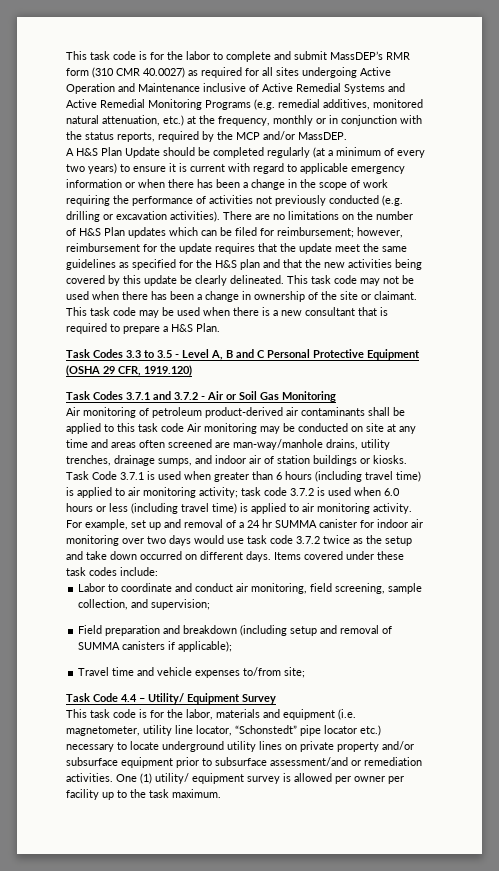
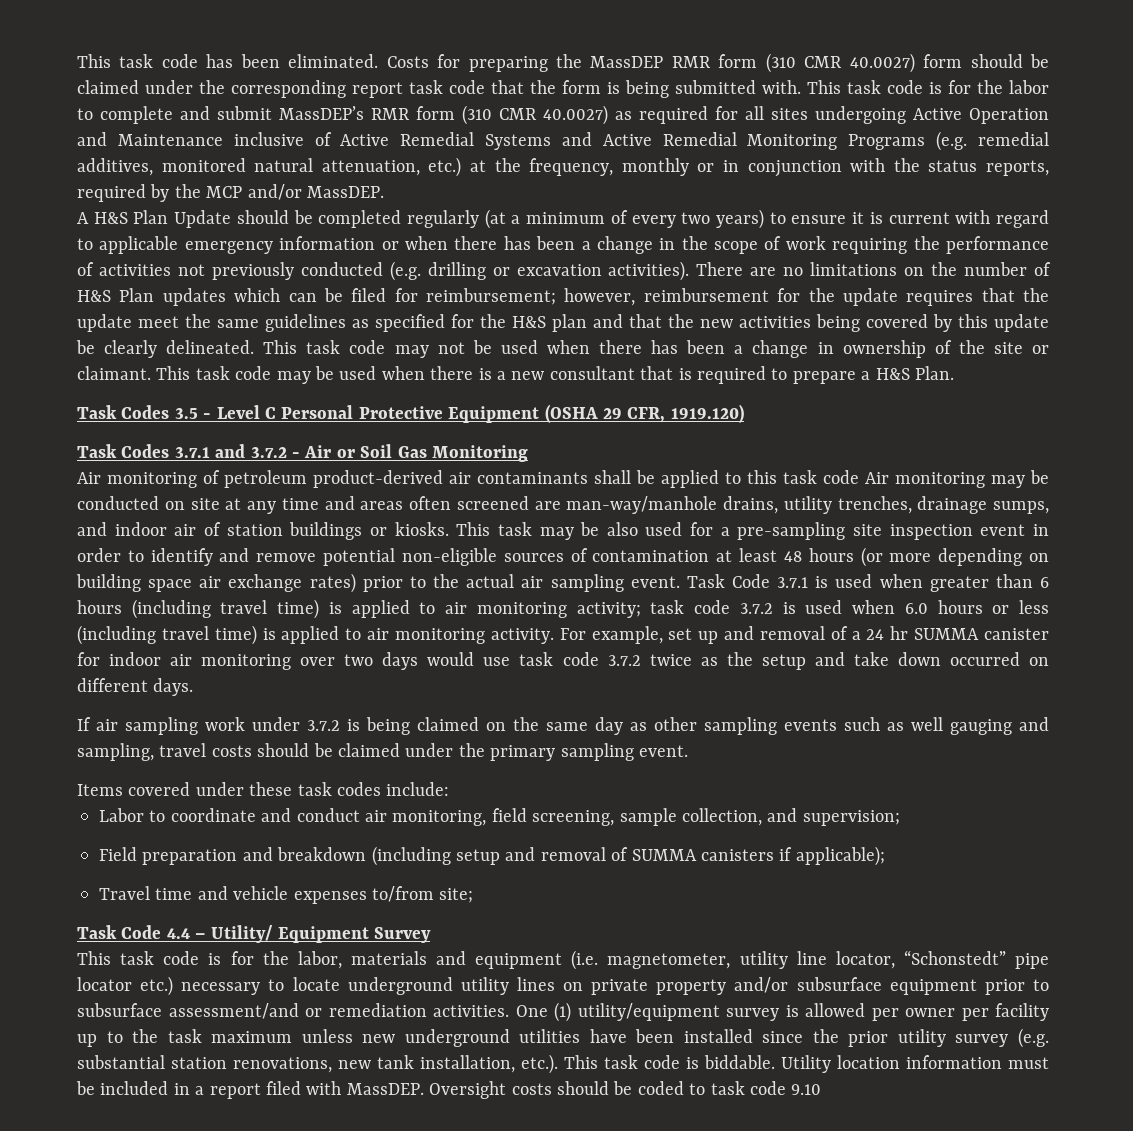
[66,51,136,60] This task code -> [77,53,1049,73] [77,80,923,98] This task code has been eliminated. Costs for preparing the MassDEP RMR form (310 CMR 40.0027) form should be claimed under the corresponding report task code that the form is being submitted with. This task code
[126,350,154,358] 3.3 to -> (170, 412) none
[211,349,254,360] A, B and -> (260, 412) none
(407, 459) none -> [456,522,1049,540] [77,547,1050,567] [76,573,680,593] This task may be also used for a pre-sampling site inspection event in order to identify and remove potential non-eligible sources of contamination at least 48 hours (or more depending on building space air exchange rates) prior to the actual air sampling event.
(271, 556) none -> [77,717,1049,735] [77,743,688,761] // If air sampling work under 3.7.2 is being claimed on the same day as other sampling events such as well gauging and sampling, travel costs should be claimed under the primary sampling event. //
[155,773,244,784] utility/ equipment -> [577,1003,720,1021] utility/equipment
[172,789,221,798] maximum. -> [211,1028,1049,1048] [77,1054,1049,1074] [76,1081,822,1099] maximum unless new underground utilities have been installed since the prior utility survey (e.g. substantial station renovations, new tank installation, etc.). This task code is biddable. Utility location information must be included in a report filed with MassDEP. Oversight costs should be coded to task code 9.10

